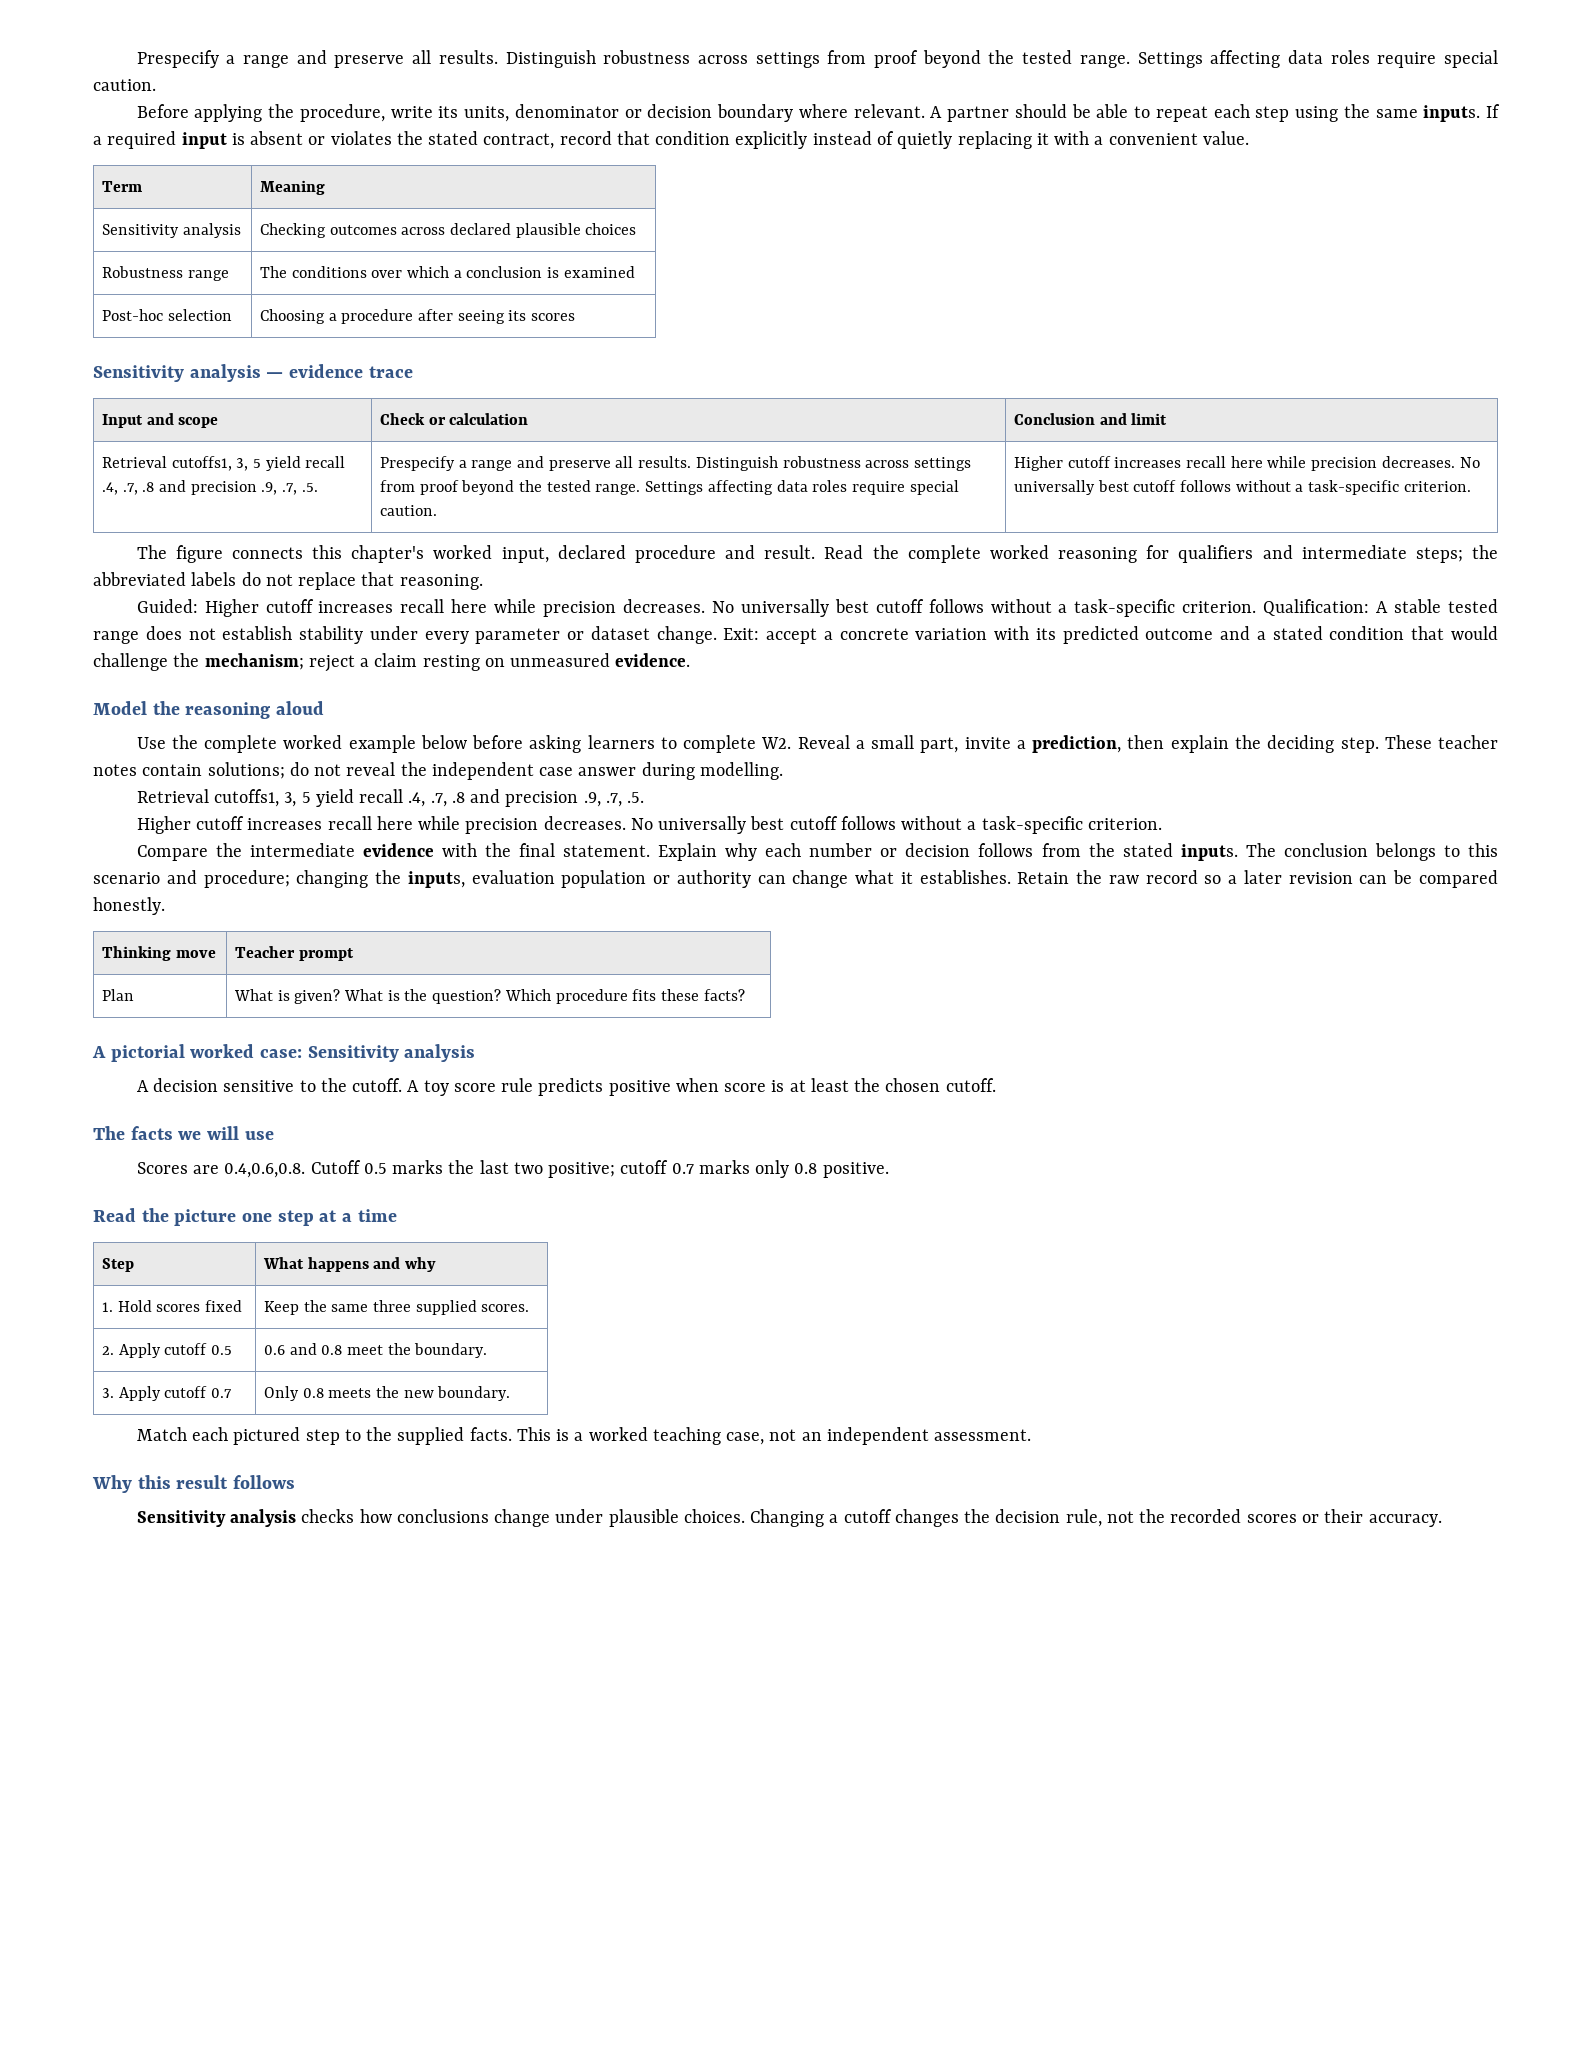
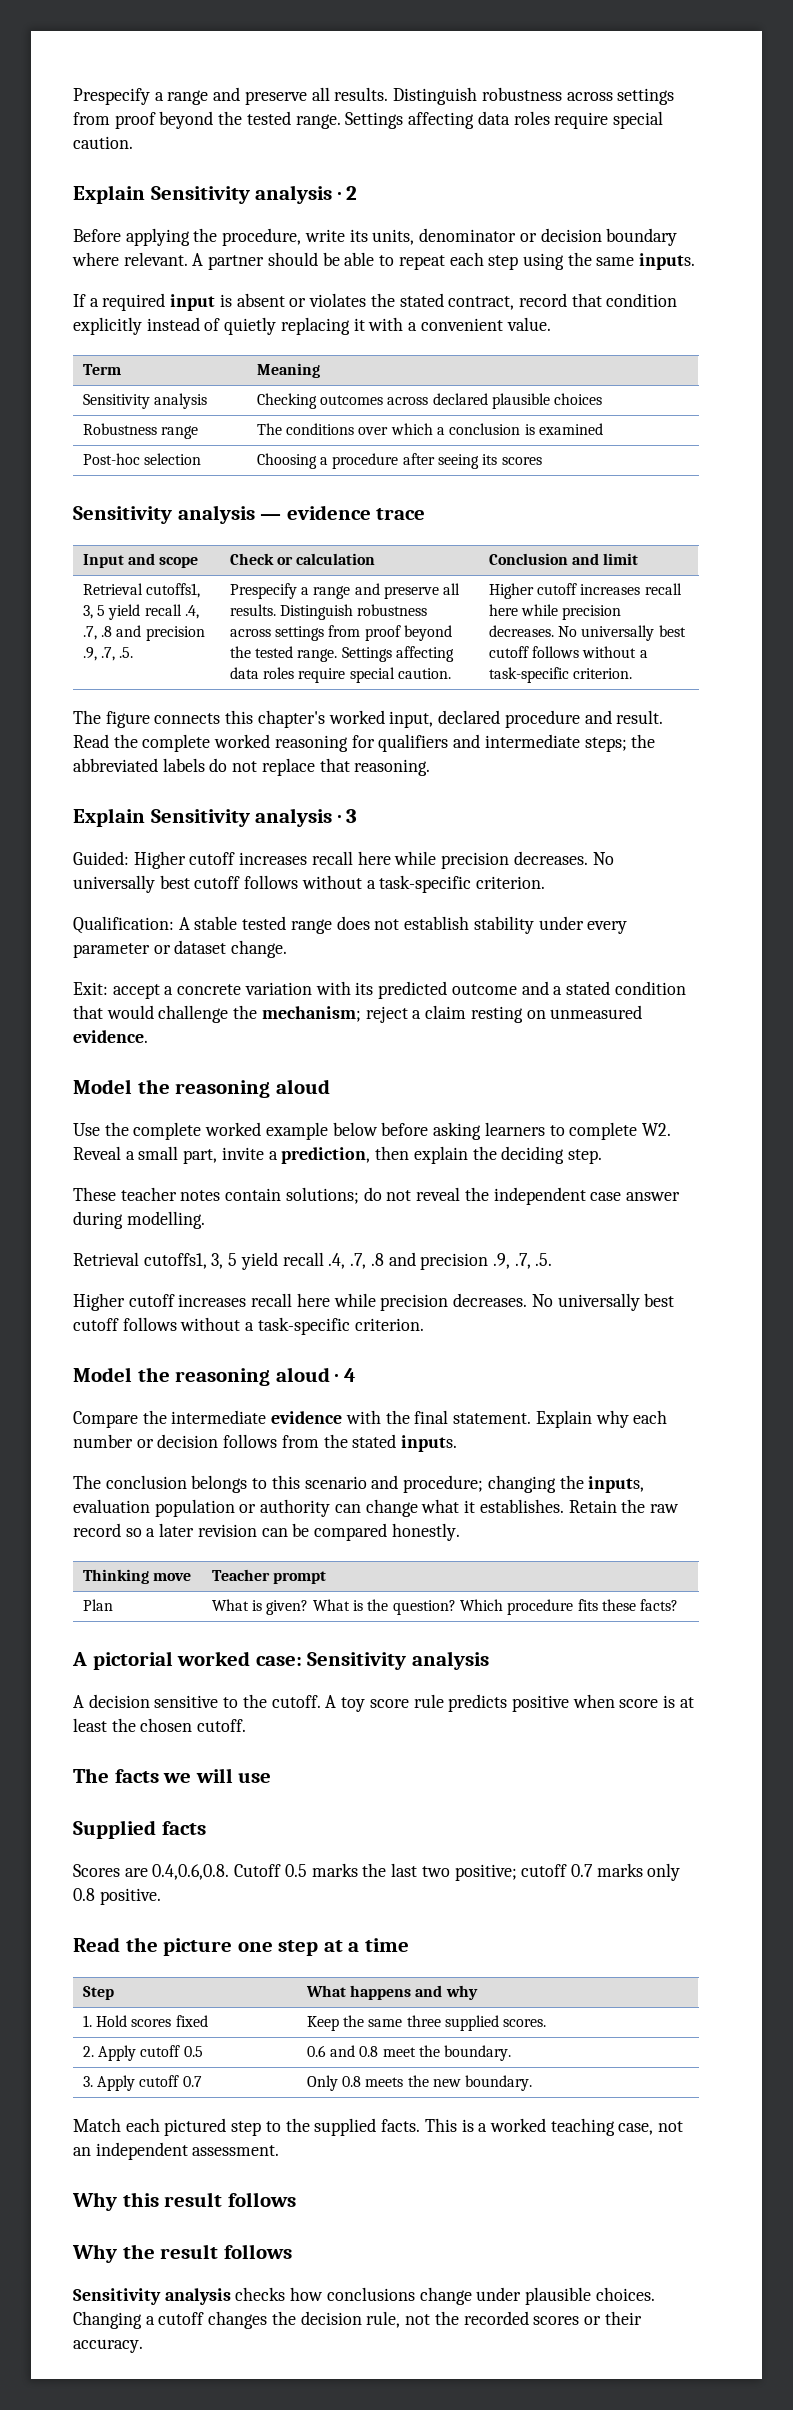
(156, 85) none -> [73,185,358,204] // Explain Sensitivity analysis · 2
(1481, 113) none -> (696, 261) //
(483, 582) none -> [73,808,358,827] // Explain Sensitivity analysis · 3
(1257, 607) none -> (546, 882) //
(717, 635) none -> (288, 949) //
(1379, 745) none -> (602, 1156) //
(1162, 824) none -> [73,1367,356,1386] // Model the reasoning aloud · 4
(1238, 852) none -> (458, 1443) //
(274, 1135) none -> [73,1820,206,1839] // Supplied facts
(296, 1482) none -> [72,2244,292,2263] // Why the result follows

